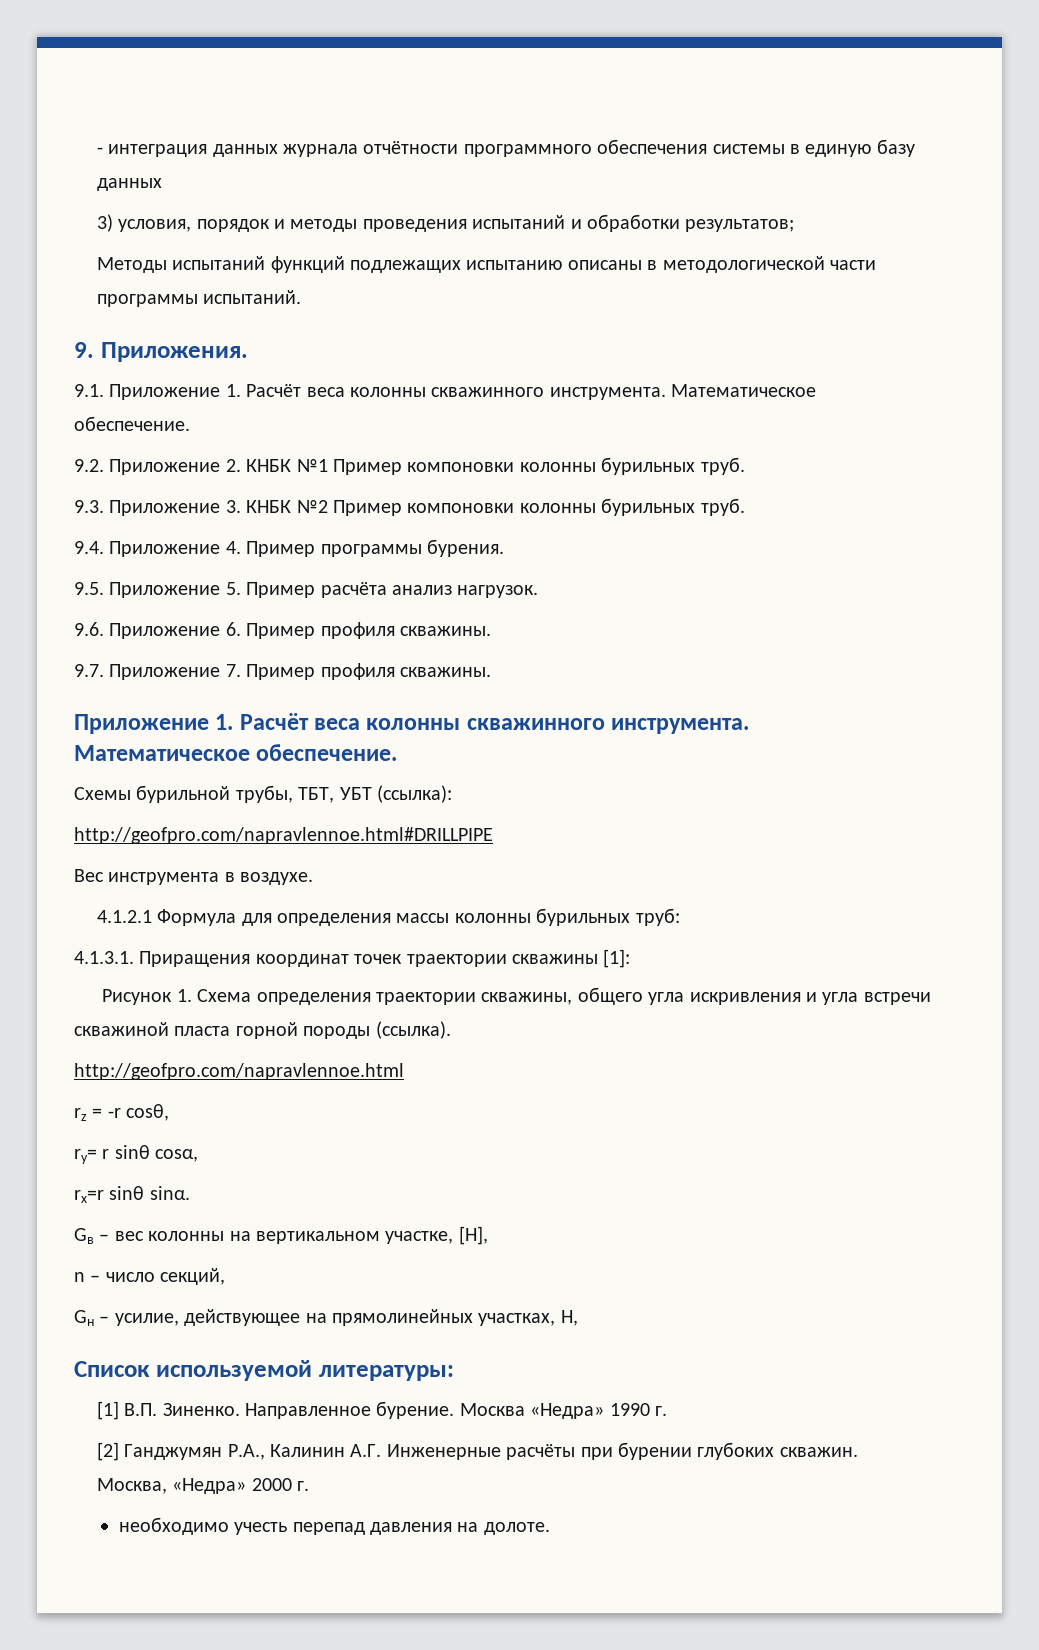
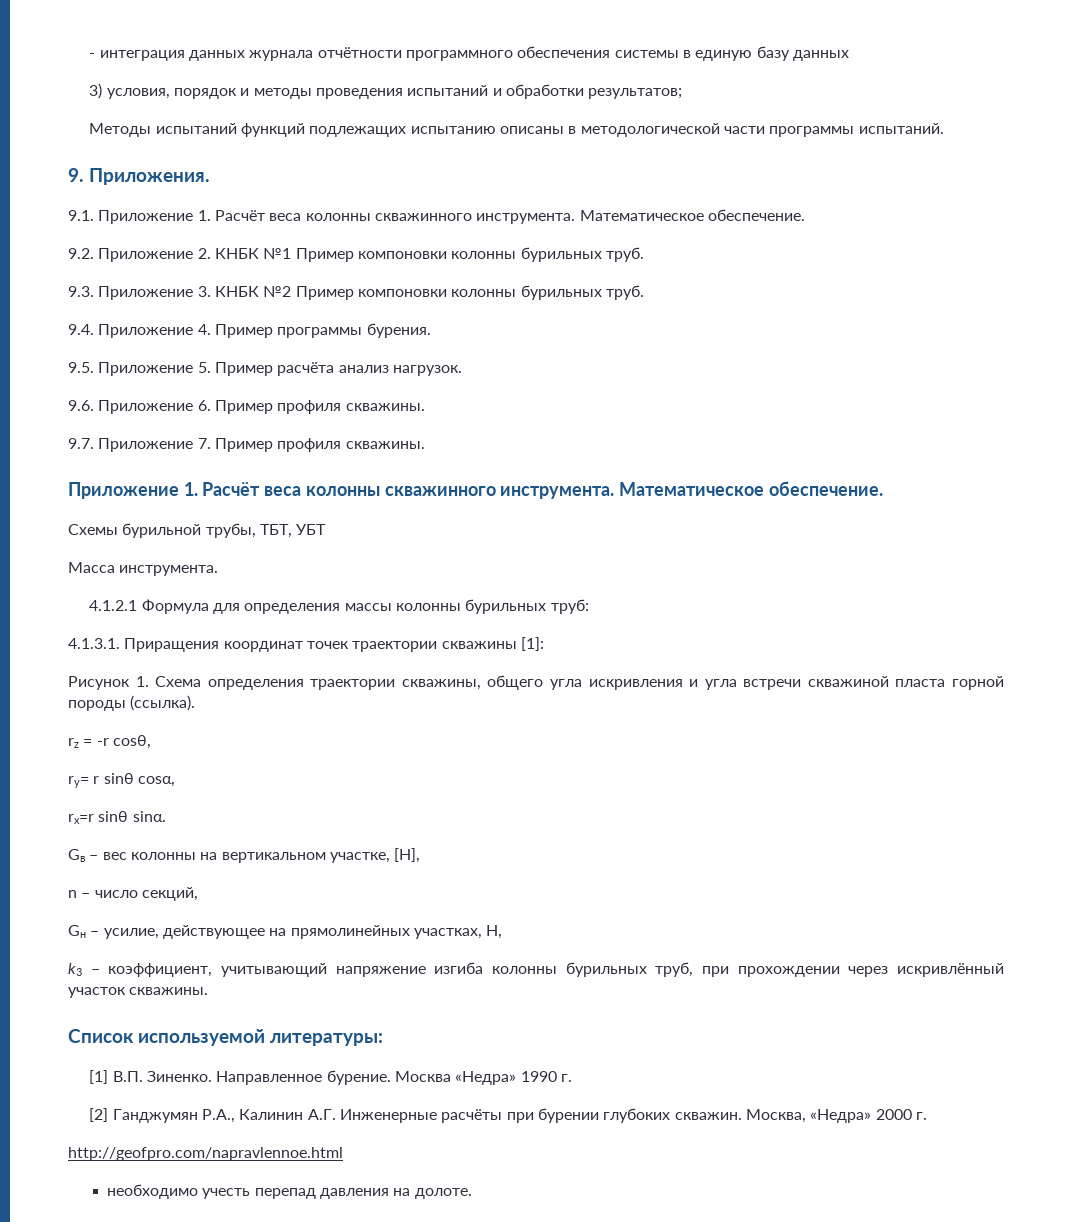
[377,785,452,803] [74,827,493,844] [74,869,314,885] (ссылка): // http://geofpro.com/napravlennoe.html#DRILLPIPE // Вес инструмента в воздухе. -> [68,562,219,576] // Масса инструмента.
[74,1063,404,1080] // http://geofpro.com/napravlennoe.html -> (196, 703) none
(578, 1318) none -> [68,962,1004,977] [68,987,209,998] // k3 – коэффициент, учитывающий напряжение изгиба колонны бурильных труб, при прохождении через искривлённый участок скважины.
(309, 1486) none -> [68,1147,343,1161] // http://geofpro.com/napravlennoe.html

